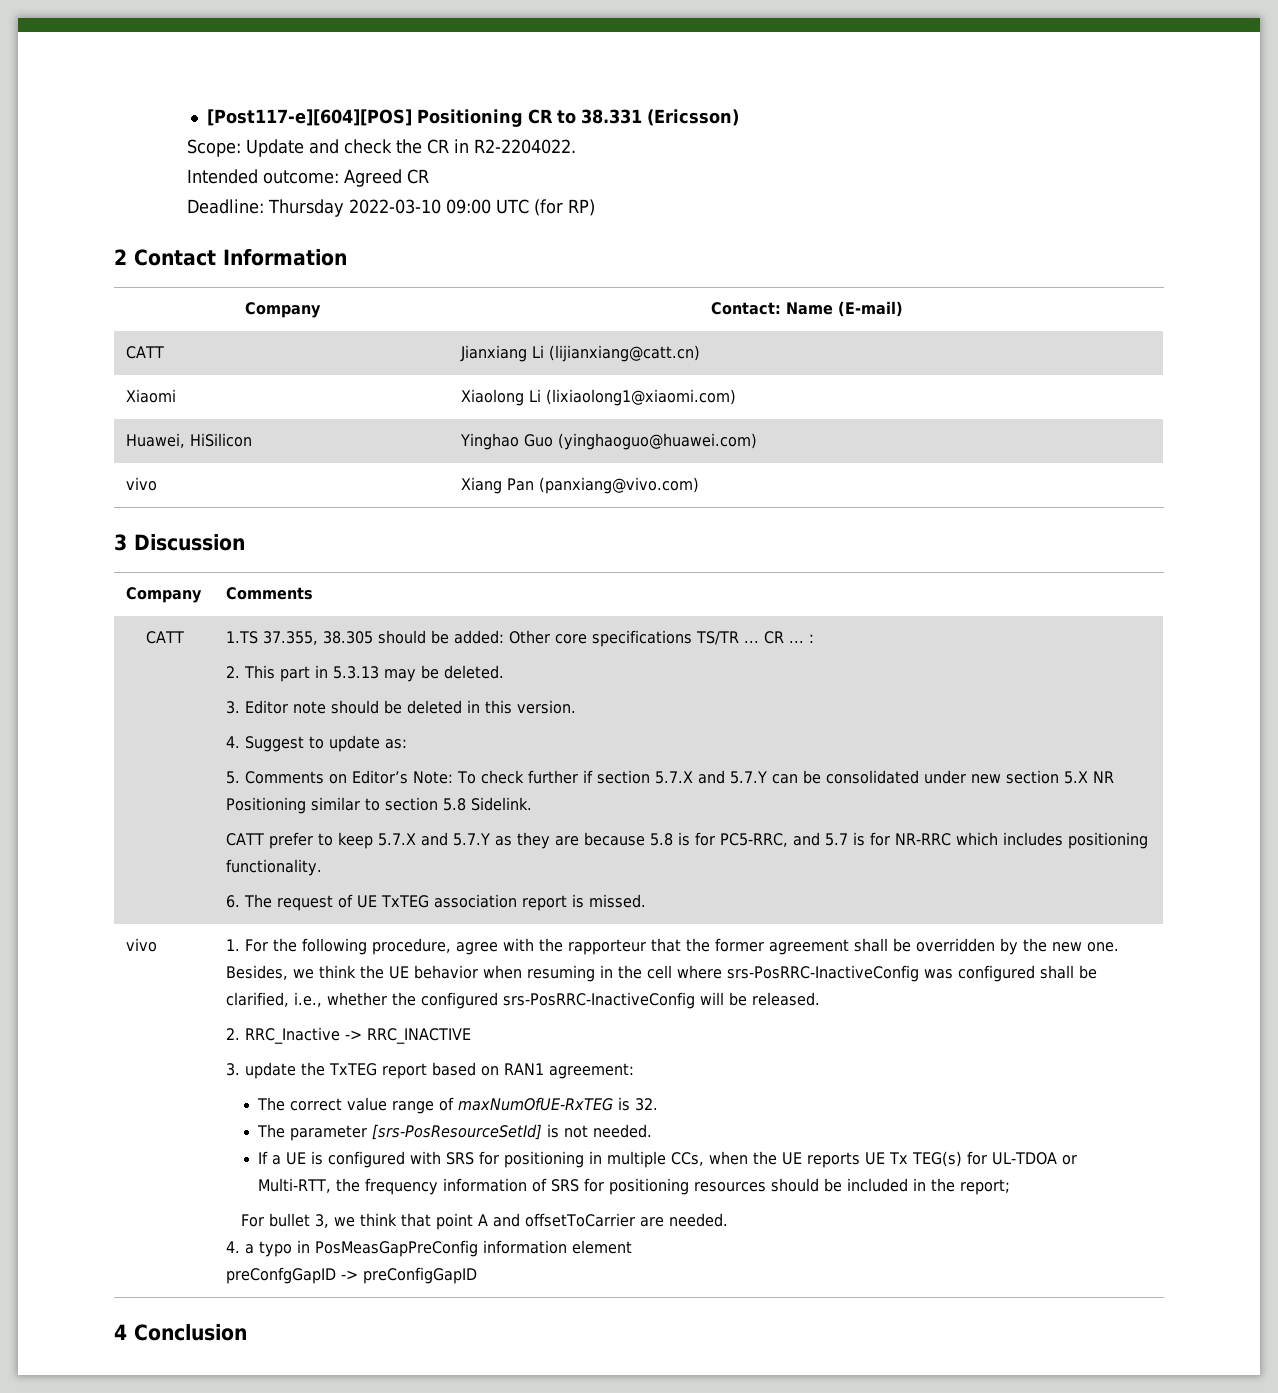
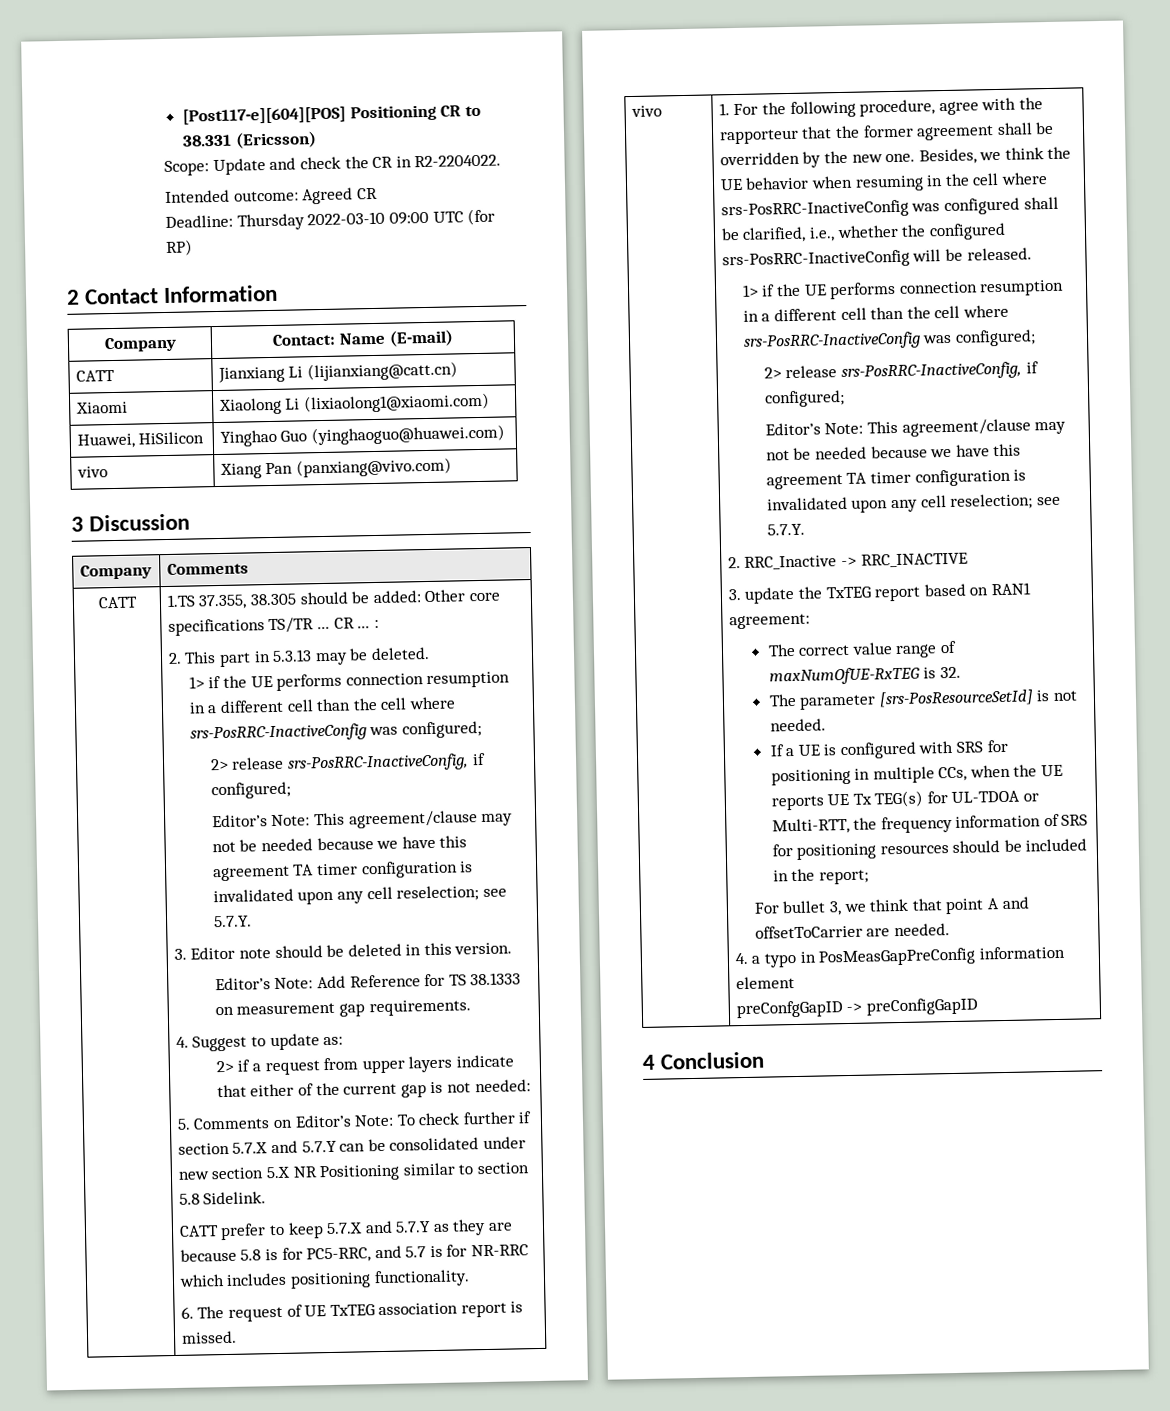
(505, 672) none -> [188,671,511,691] [188,696,456,714] [189,720,482,743] [209,752,486,773] [210,781,291,800] [211,810,514,829] [211,835,468,853] [212,860,474,882] [212,885,507,905] [212,915,252,928] // 1> if the UE performs connection resumption in a different cell than the cell where srs-PosRRC-InactiveConfig was configured; // 2> release srs-PosRRC-InactiveConfig, if configured; // Editor’s Note: This agreement/clause may not be needed because we have this agreement TA timer configuration is invalidated upon any cell reselection; see 5.7.Y.
(577, 707) none -> [214,972,522,991] [214,999,471,1017] // Editor’s Note: Add Reference for TS 38.1333 on measurement gap requirements.
(408, 744) none -> [215,1054,514,1076] [216,1079,531,1098] // 2> if a request from upper layers indicate that either of the current gap is not needed:
(821, 999) none -> [741,279,1065,300] [742,304,1009,322] [742,329,1036,351] [763,361,1039,382] [764,389,845,408] [764,418,1067,437] [765,443,1022,461] [765,468,1027,490] [766,493,1061,513] [766,523,805,536] // 1> if the UE performs connection resumption in a different cell than the cell where srs-PosRRC-InactiveConfig was configured; // 2> release srs-PosRRC-InactiveConfig, if configured; // Editor’s Note: This agreement/clause may not be needed because we have this agreement TA timer configuration is invalidated upon any cell reselection; see 5.7.Y.

